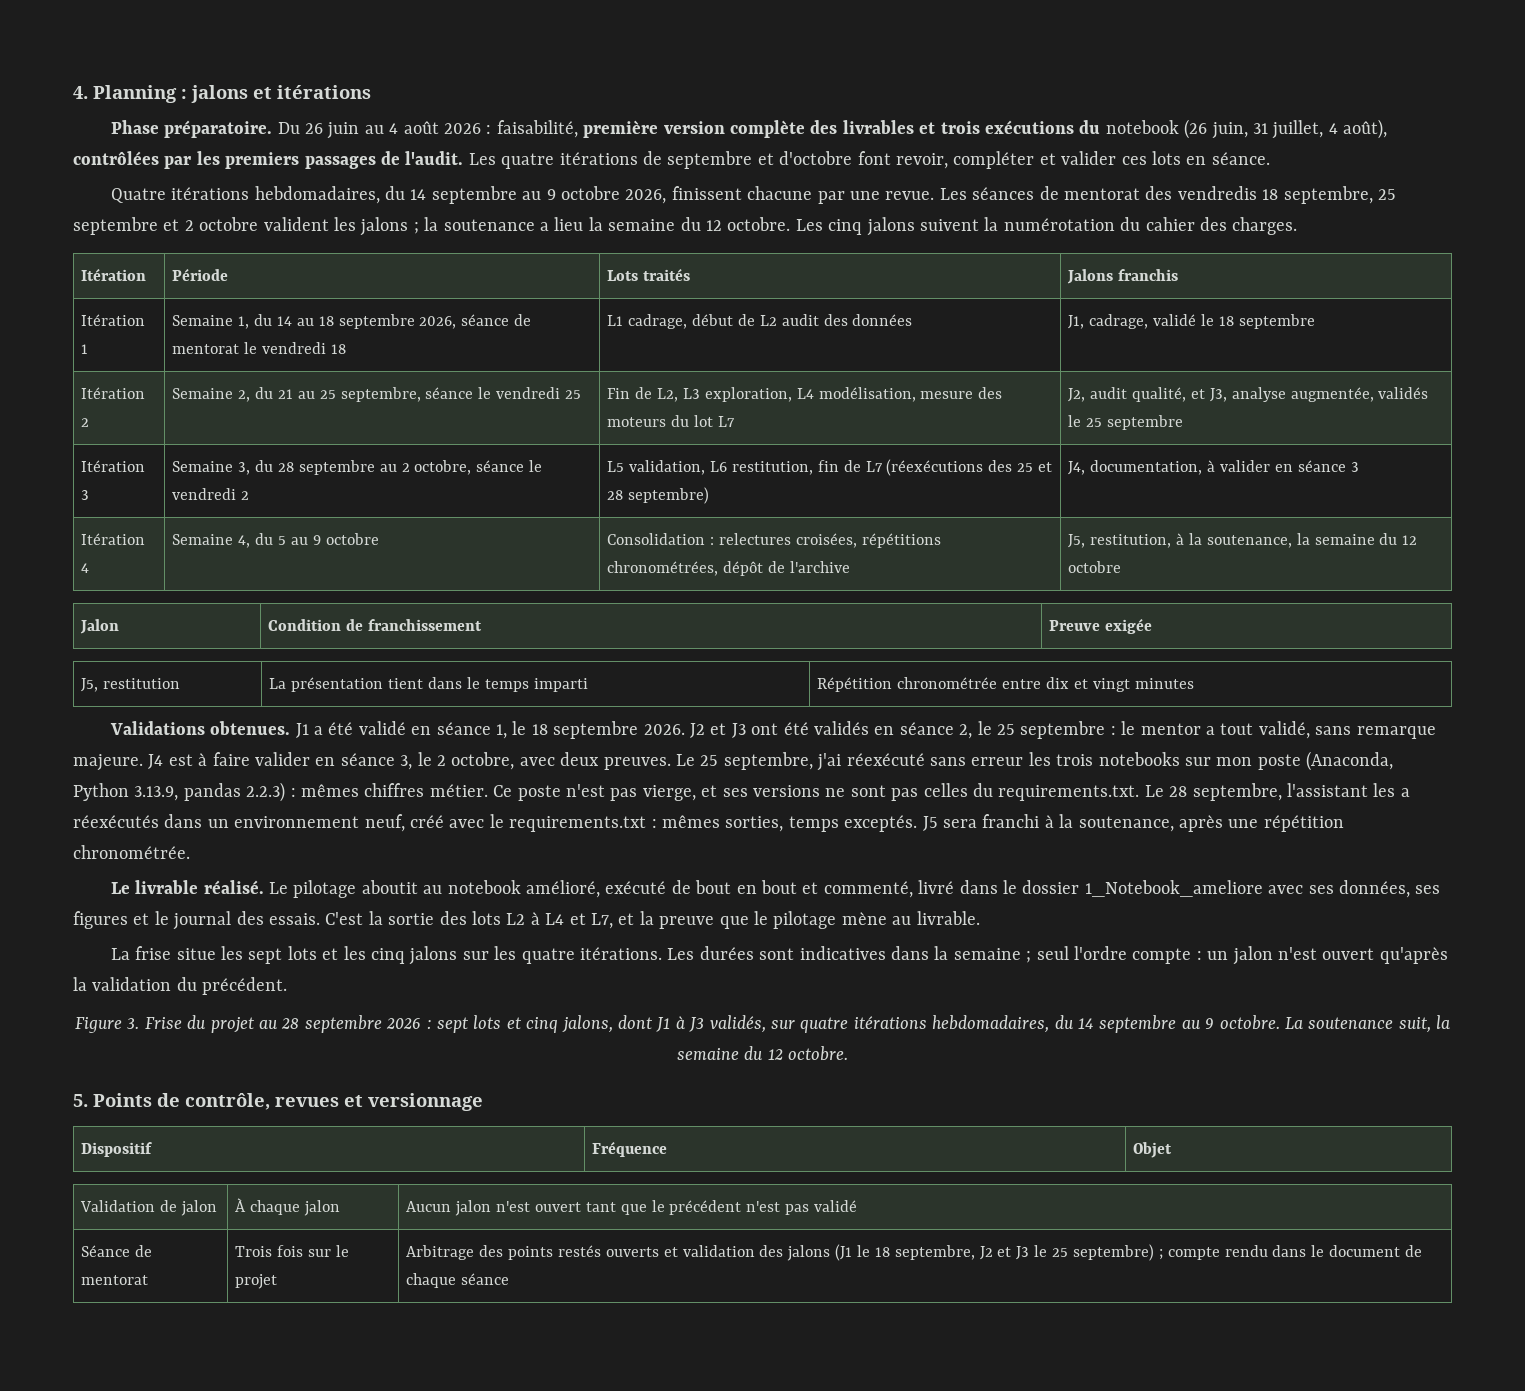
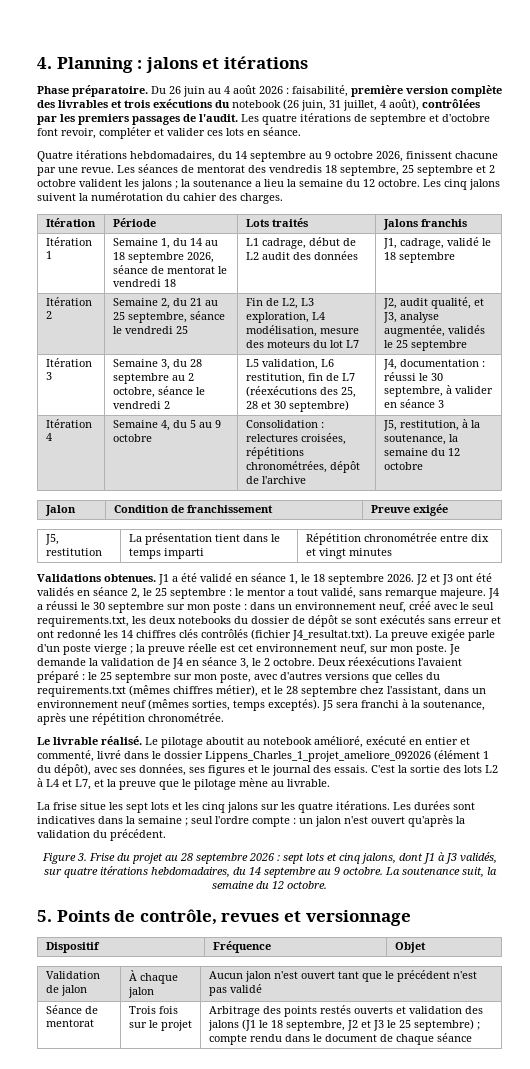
[1017,462,1053,472] [607,487,710,504] [1068,460,1203,475] 25 et 28 septembre) | J4, documentation, -> [340,387,356,398] [245,400,349,412] [382,359,485,370] [383,372,443,381] [383,386,443,397] 25, 28 et 30 septembre) | J4, documentation : réussi le 30 septembre,
[168,751,1394,771] [73,782,1410,802] [73,815,159,828] est à faire valider en séance 3, le 2 octobre, avec deux preuves. Le 25 septembre, j'ai réexécuté sans erreur les trois notebooks sur mon poste (Anaconda, Python 3.13.9, pandas 2.2.3) : mêmes chiffres métier. Ce poste n'est pas vierge, et ses versions ne sont pas celles du requirements.txt. Le 28 septembre, l'assistant les a réexécutés -> [37,601,247,613] a réussi le 30 septembre sur mon poste :
[509,815,720,832] requirements.txt : mêmes -> [472,602,494,610] [37,615,501,627] [37,629,495,641] [37,643,460,655] [37,657,462,669] [37,671,440,683] [37,685,486,697] [37,699,189,710] seul requirements.txt, les deux notebooks du dossier de dépôt se sont exécutés sans erreur et ont redonné les 14 chiffres clés contrôlés (fichier J4_resultat.txt). La preuve exigée parle d'un poste vierge ; la preuve réelle est cet environnement neuf, sur mon poste. Je demande la validation de J4 en séance 3, le 2 octobre. Deux réexécutions l'avaient préparé : le 25 septembre sur mon poste, avec d'autres versions que celles du requirements.txt (mêmes chiffres métier), et le 28 septembre chez l'assistant, dans un environnement neuf (mêmes
[844,815,918,832] exceptés. -> [268,699,320,711] exceptés).
[671,880,797,894] de bout en bout -> [409,737,458,745] en entier
[1084,880,1263,897] 1_Notebook_ameliore -> [205,750,489,762] [37,764,91,776] Lippens_Charles_1_projet_ameliore_092026 (élément 1 du dépôt),

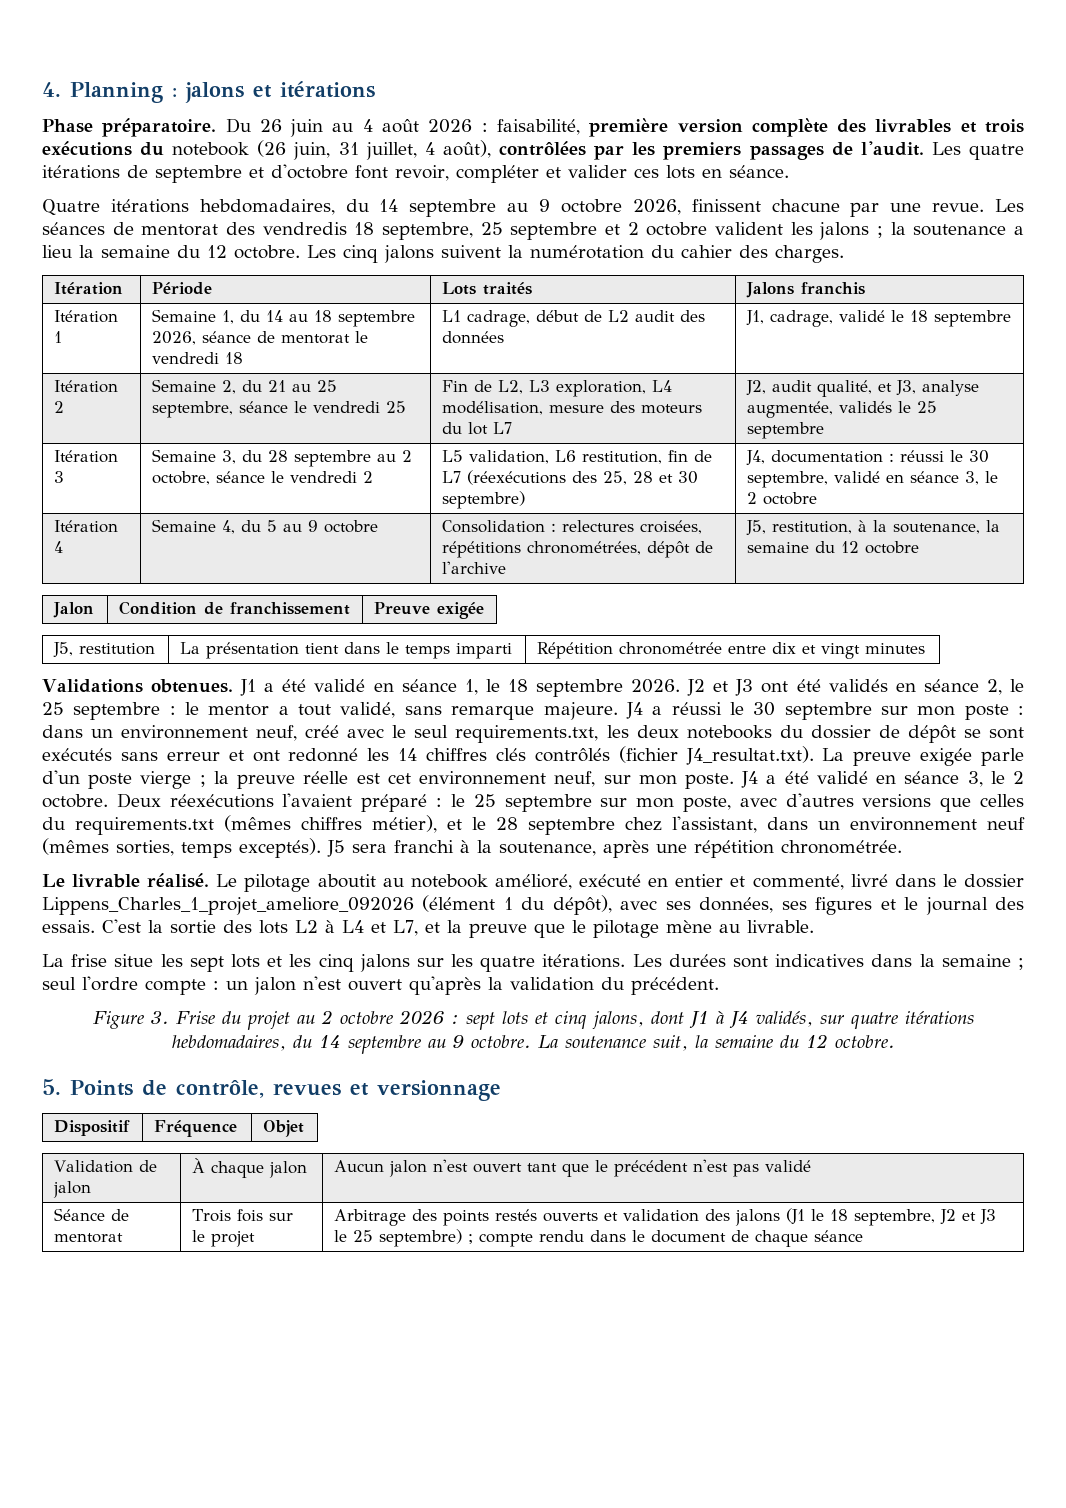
[445,385,493,394] [383,399,444,408] à valider en séance 3 -> [834,471,999,485] [747,492,818,505] validé en séance 3, le 2 octobre
[449,644,460,655] [37,658,183,669] Je demande la validation de J4 -> [741,771,868,788] J4 a été validé
[179,853,248,864] 28 septembre -> [320,1010,393,1024] 2 octobre
[444,853,457,864] J3 -> [728,1011,749,1028] J4

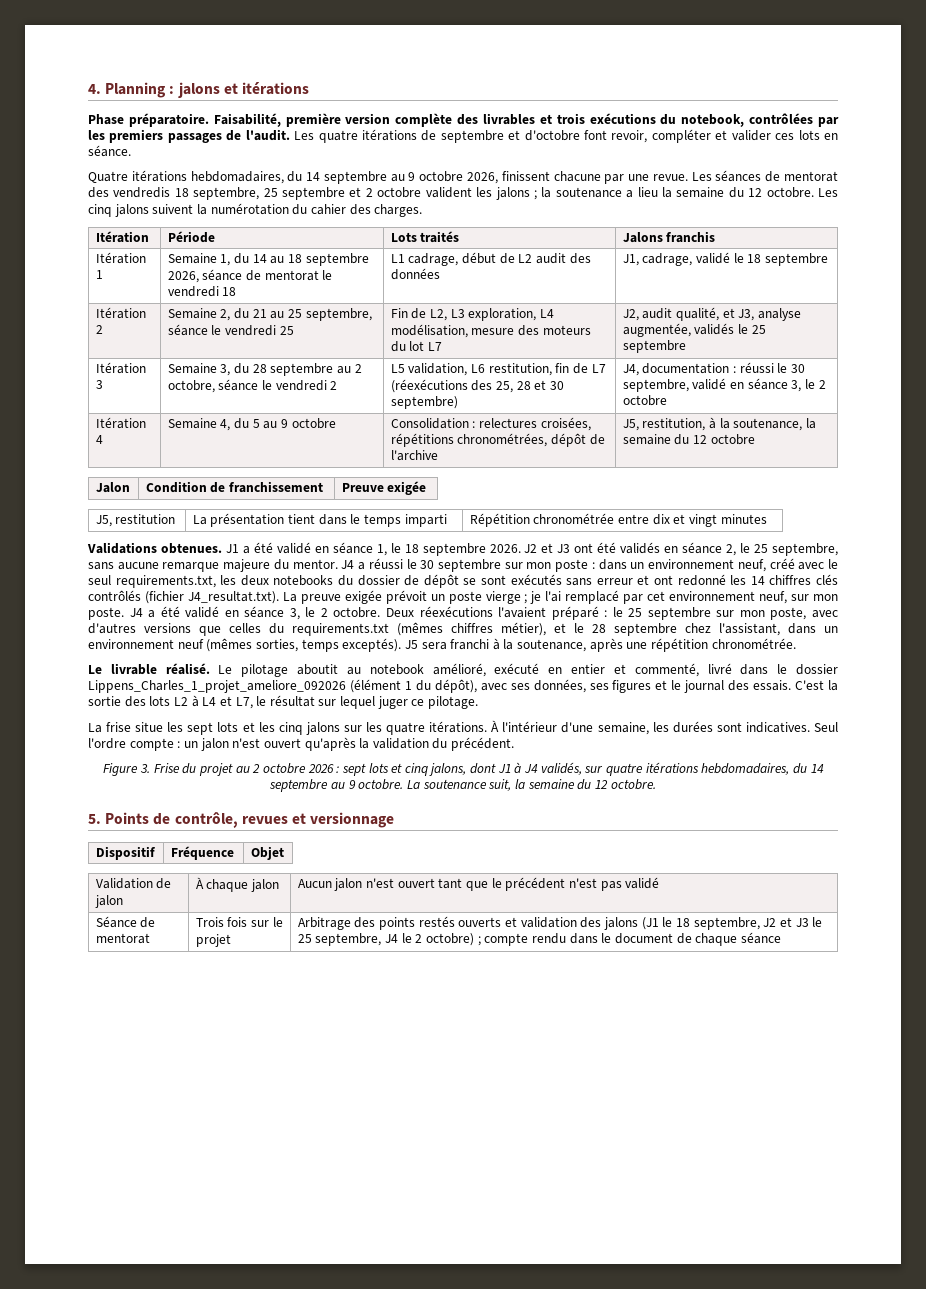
[225,118,580,137] Du 26 juin au 4 août 2026 : faisabilité, -> [213,113,281,127] Faisabilité,
[172,140,491,160] notebook (26 juin, 31 juillet, 4 août), -> [681,114,745,127] notebook,
[73,702,618,720] septembre : le mentor a tout validé, sans remarque majeure. -> [772,543,839,556] [88,559,338,572] septembre, sans aucune remarque majeure du mentor.
[981,748,1024,766] [42,770,80,784] parle d'un -> [385,590,445,604] prévoit un
[213,771,380,789] la preuve réelle est -> [530,590,644,604] je l'ai remplacé par
[425,920,814,938] et la preuve que le pilotage mène au livrable. -> [256,695,479,709] le résultat sur lequel juger ce pilotage.
[632,954,1024,970] [42,977,76,990] Les durées sont indicatives dans la semaine ; seul -> [491,720,838,735] À l'intérieur d'une semaine, les durées sont indicatives. Seul
[379,1229,463,1247] septembre) -> [315,933,475,946] septembre, J4 le 2 octobre)

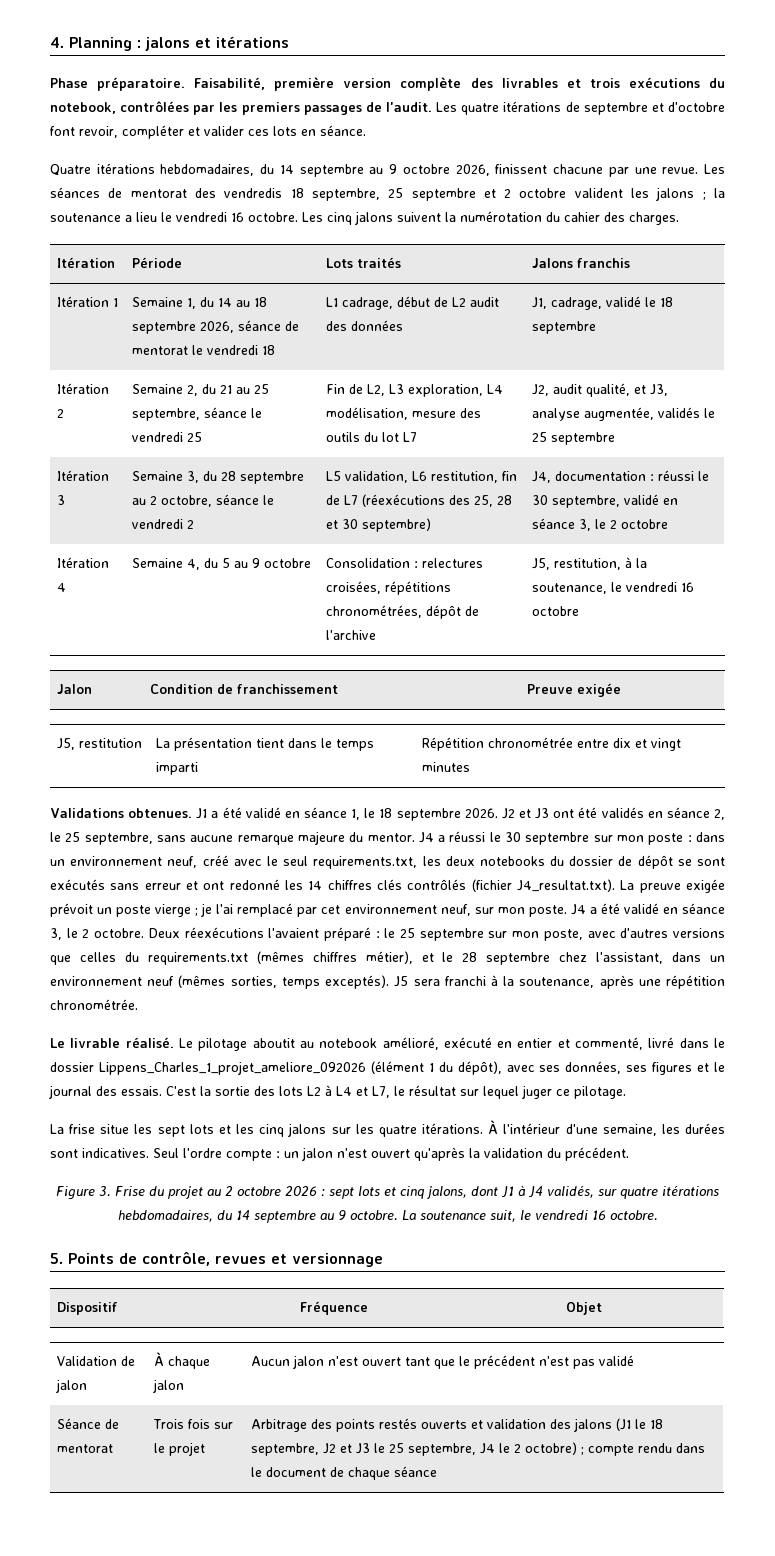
[661,187,763,198] la semaine du 12 -> [161,212,244,222] le vendredi 16
[542,325,591,335] moteurs -> [326,432,361,442] outils
[806,418,817,429] [622,434,708,445] la semaine du 12 -> [611,582,695,592] le vendredi 16
[514,779,608,790] la semaine du 12 -> [519,1210,606,1220] le vendredi 16

